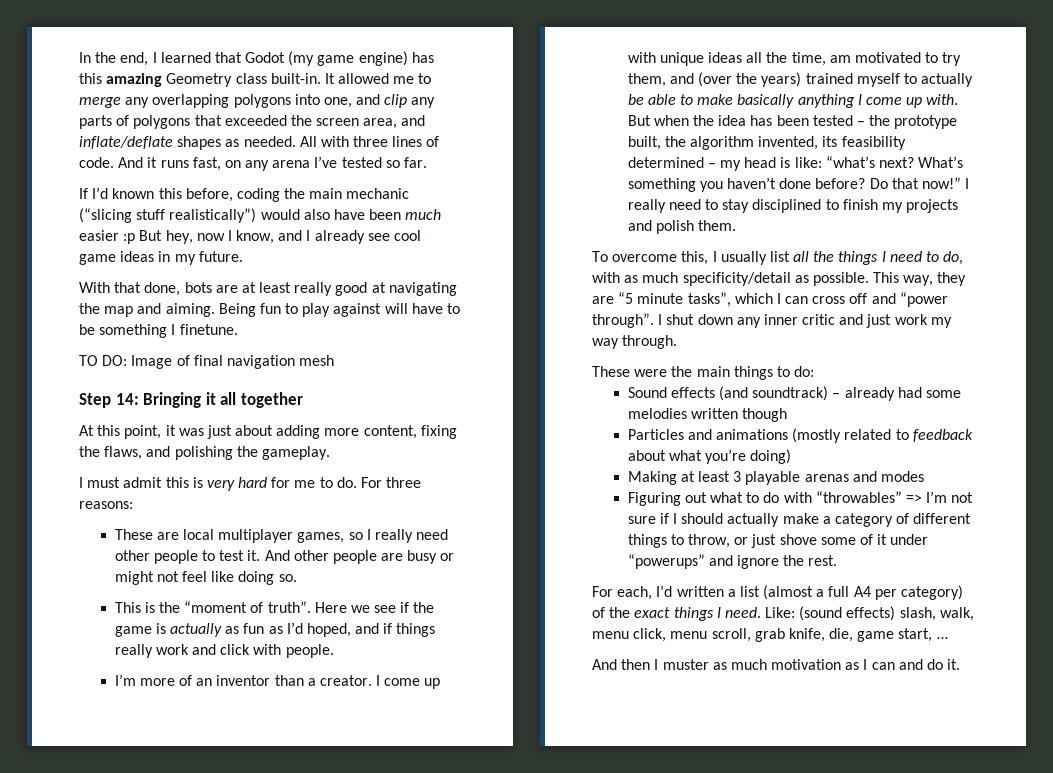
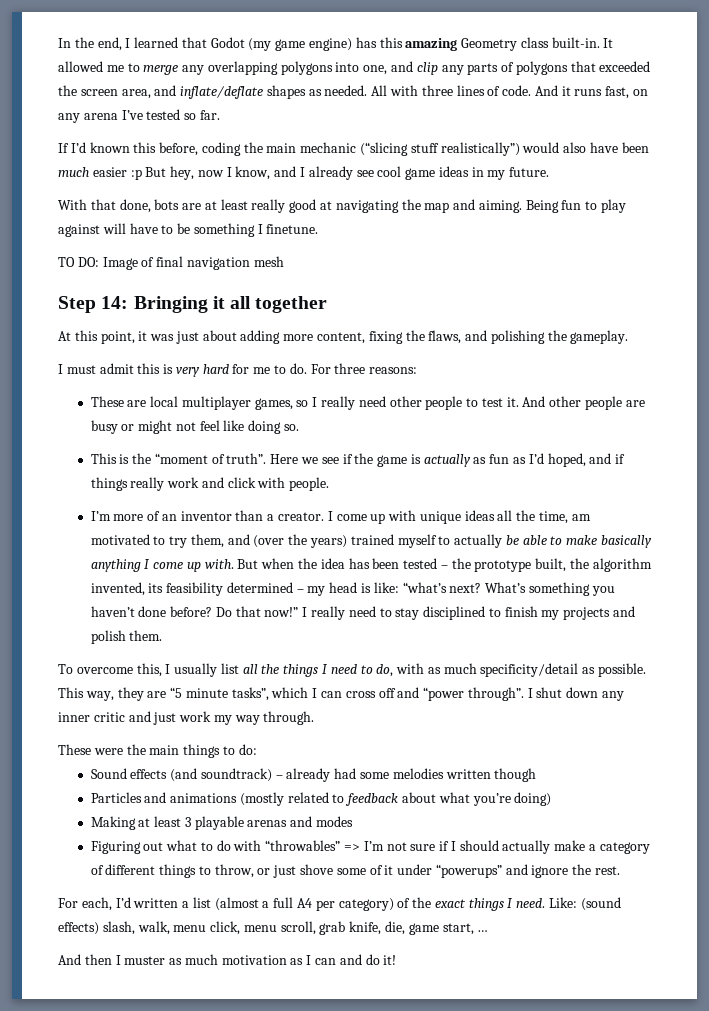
[947,659,961,670] it. -> [383,955,397,965] it!

